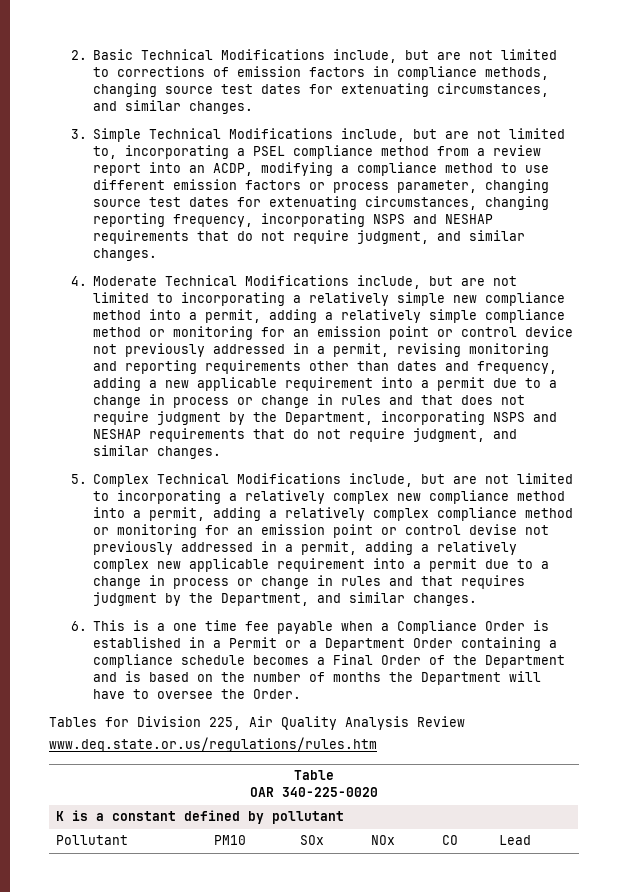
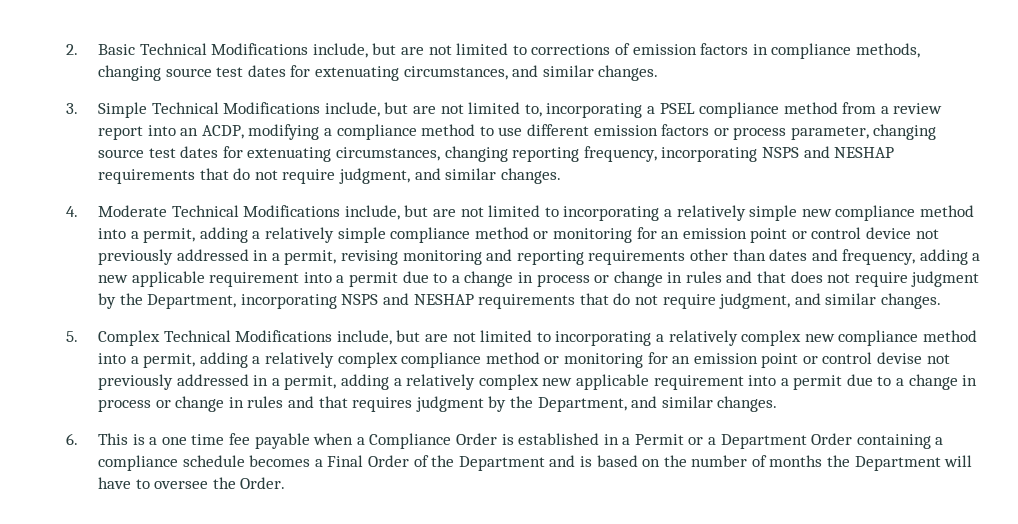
[49,716,465,730] [49,737,377,752] [294,770,334,780] [250,787,378,797] [56,810,345,824] [56,835,129,845] [214,835,247,845] [300,835,325,845] [371,835,396,845] [442,835,459,845] [499,835,532,845] // Tables for Division 225, Air Quality Analysis Review // www.deq.state.or.us/regulations/rules.htm // Table // OAR 340-225-0020 // K is a constant defined by pollutant // Pollutant | PM10 | SOx | NOx | CO | Lead -> (286, 483) none

